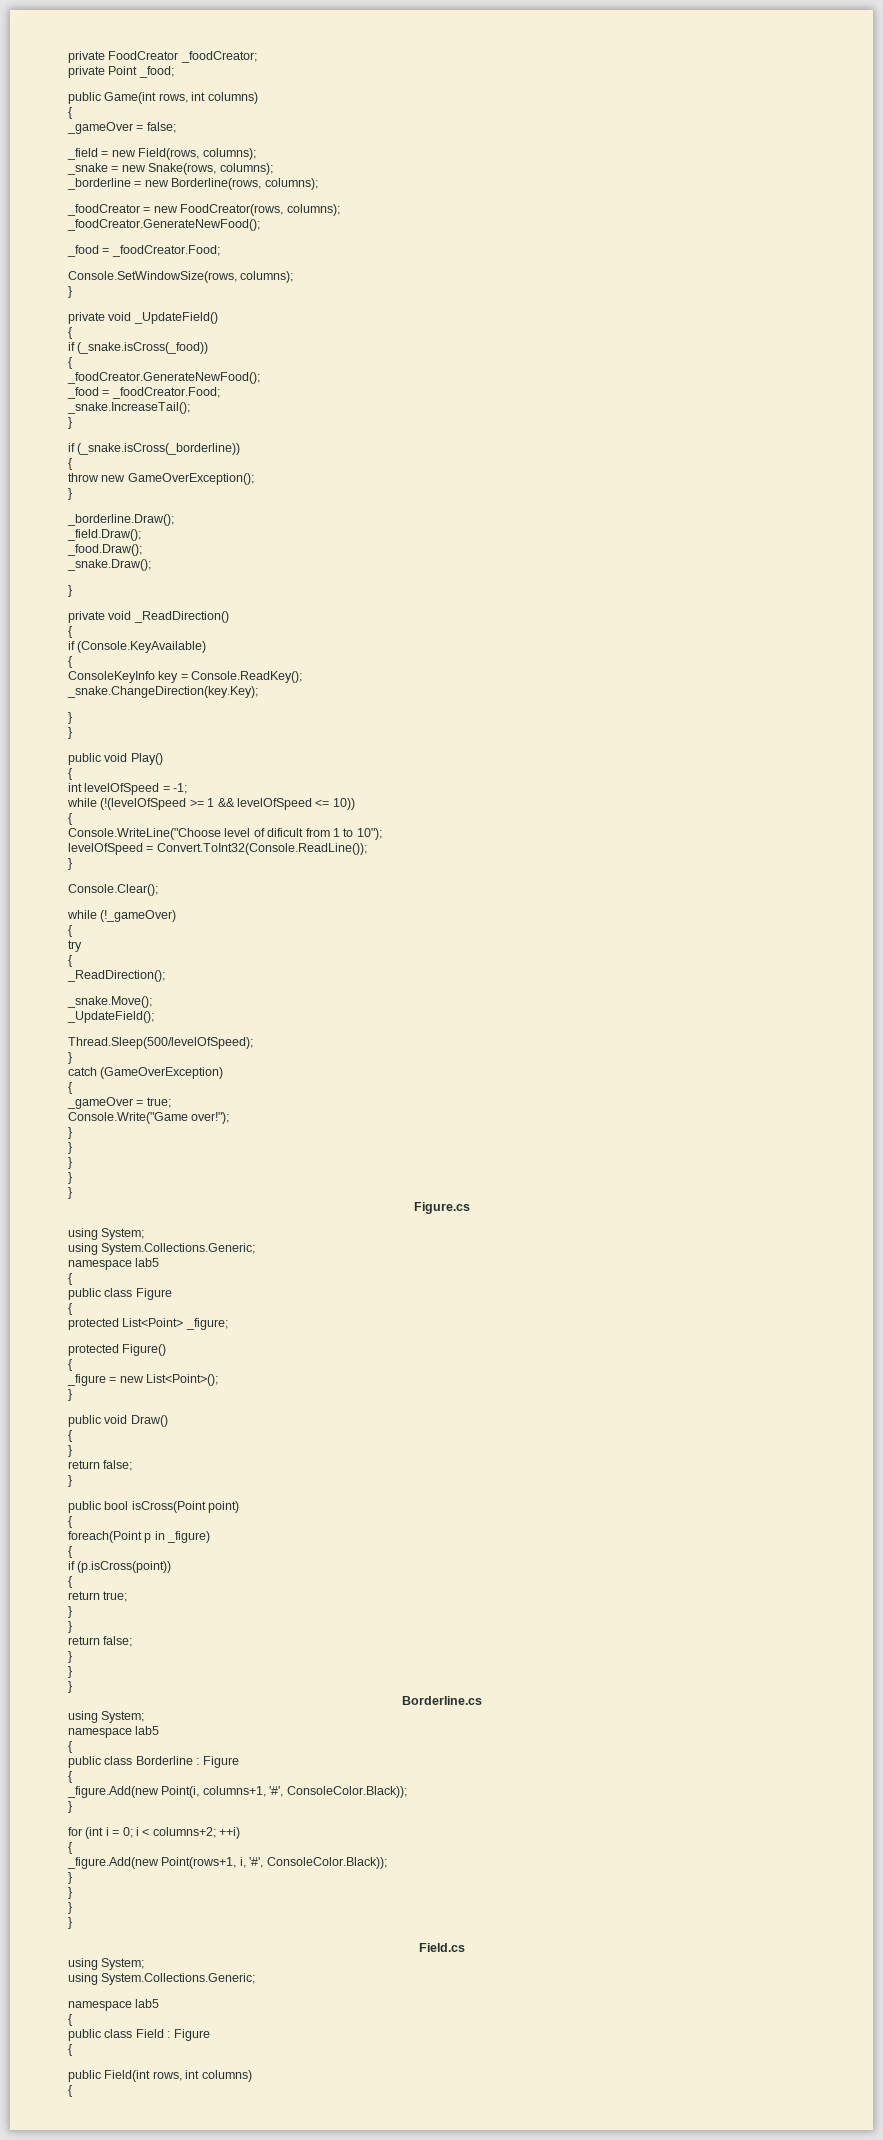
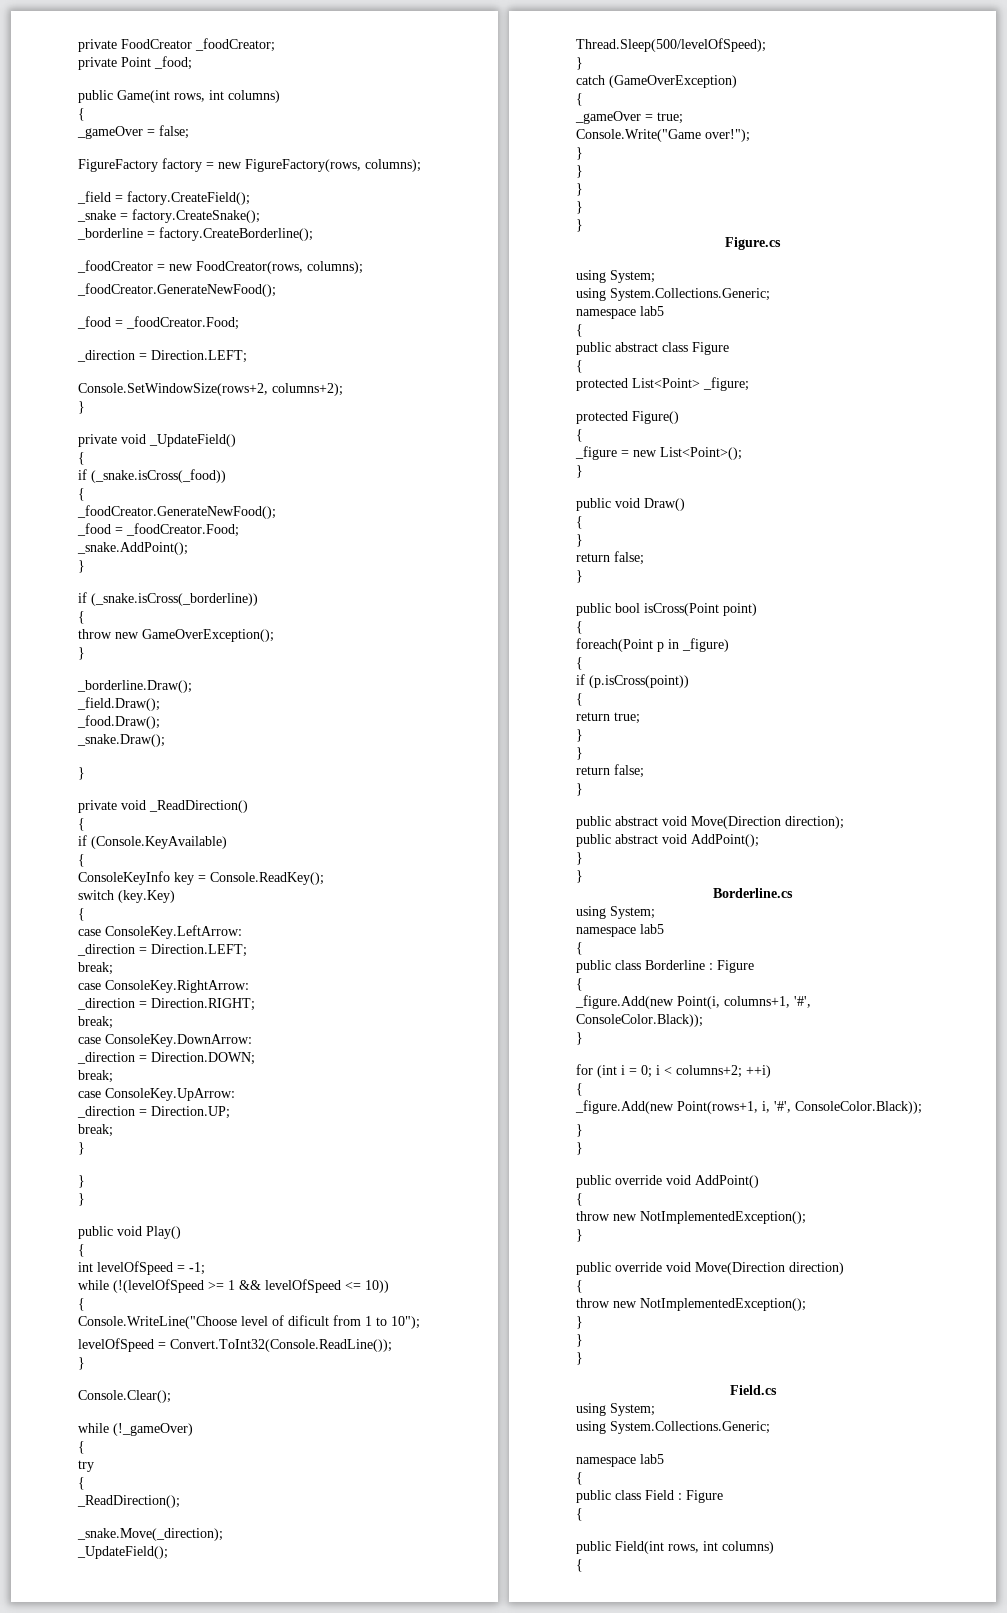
(176, 127) none -> [78,158,421,172] // FigureFactory factory = new FigureFactory(rows, columns);
[111,148,256,160] new Field(rows, columns); -> [127,191,250,205] factory.CreateField();
[121,163,273,175] new Snake(rows, columns); -> [132,209,260,223] factory.CreateSnake();
[144,178,318,190] new Borderline(rows, columns); -> [159,227,313,241] factory.CreateBorderline();
[68,271,294,283] Console.SetWindowSize(rows, columns); -> [77,350,247,363] [78,383,343,396] _direction = Direction.LEFT; // Console.SetWindowSize(rows+2, columns+2);
[67,402,190,414] _snake.IncreaseTail(); -> [77,542,188,555] _snake.AddPoint();
[67,686,258,698] _snake.ChangeDirection(key.Key); -> [78,890,175,903] [78,908,85,921] [78,925,242,939] [77,944,247,957] [78,962,113,975] [78,980,249,993] [77,998,255,1011] [78,1016,113,1029] [78,1034,252,1047] [77,1052,255,1065] [78,1070,113,1083] [78,1088,235,1101] [77,1106,230,1119] [78,1124,113,1137] [78,1142,85,1155] switch (key.Key) // { // case ConsoleKey.LeftArrow: // _direction = Direction.LEFT; // break; // case ConsoleKey.RightArrow: // _direction = Direction.RIGHT; // break; // case ConsoleKey.DownArrow: // _direction = Direction.DOWN; // break; // case ConsoleKey.UpArrow: // _direction = Direction.UP; // break; // }
[67,996,152,1008] _snake.Move(); -> [77,1528,223,1541] _snake.Move(_direction);
(101, 1294) none -> [615,342,658,352] abstract
(72, 1657) none -> [576,816,844,829] [576,834,759,847] // public abstract void Move(Direction direction); // public abstract void AddPoint();
(72, 1893) none -> [576,1175,759,1188] [576,1193,583,1206] [576,1211,806,1224] [576,1229,583,1242] [576,1262,844,1275] [576,1280,583,1293] [576,1298,806,1311] [576,1316,583,1329] // public override void AddPoint() // { // throw new NotImplementedException(); // } // public override void Move(Direction direction) // { // throw new NotImplementedException(); // }

